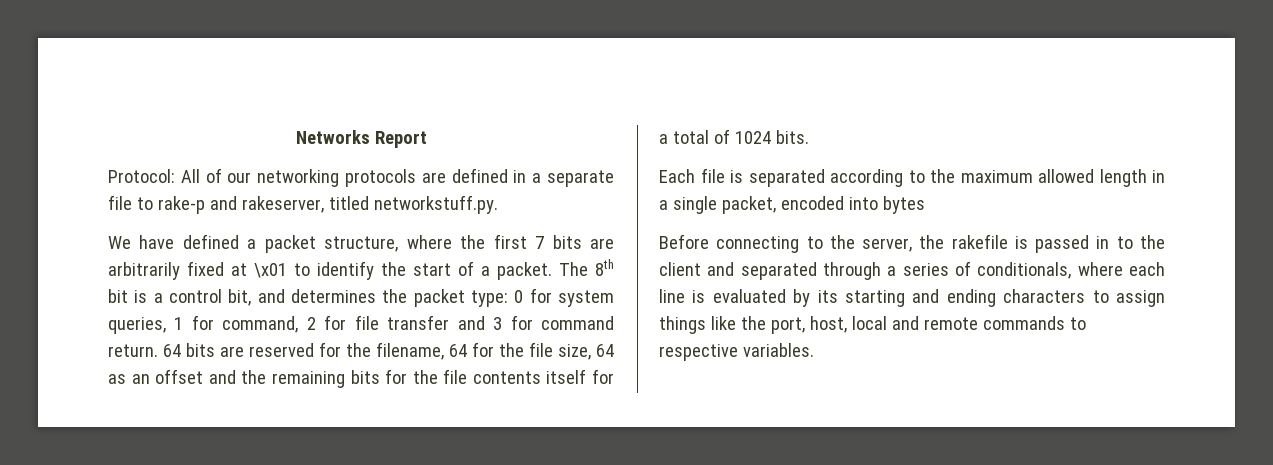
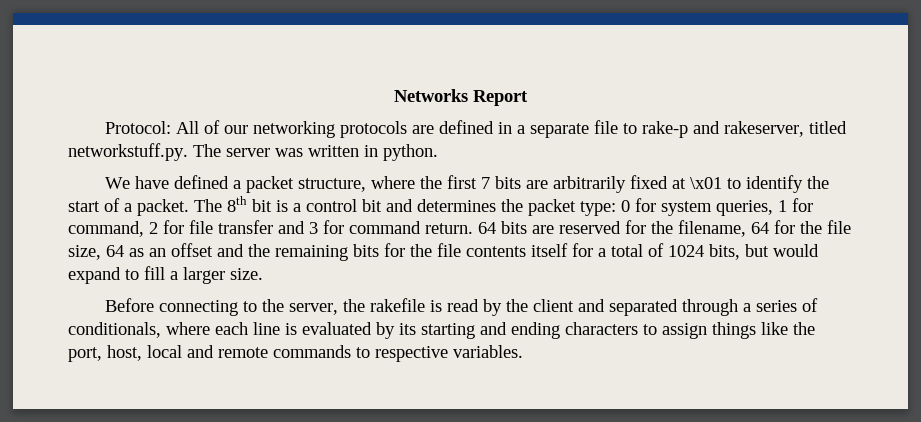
(498, 204) none -> [193,144,438,161] The server was written in python.
[228,289,252,306] bit, -> [362,199,382,212] bit
[775,130,809,144] [659,168,1165,187] [659,196,925,214] bits. // Each file is separated according to the maximum allowed length in a single packet, encoded into bytes -> [709,244,819,260] [68,266,263,284] bits, but would expand to fill a larger size.
[1035,235,1133,253] passed in to -> [446,299,502,316] read by

